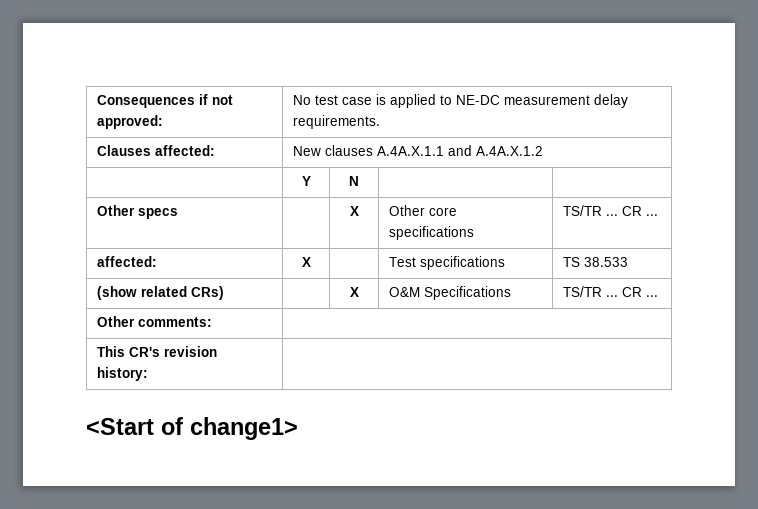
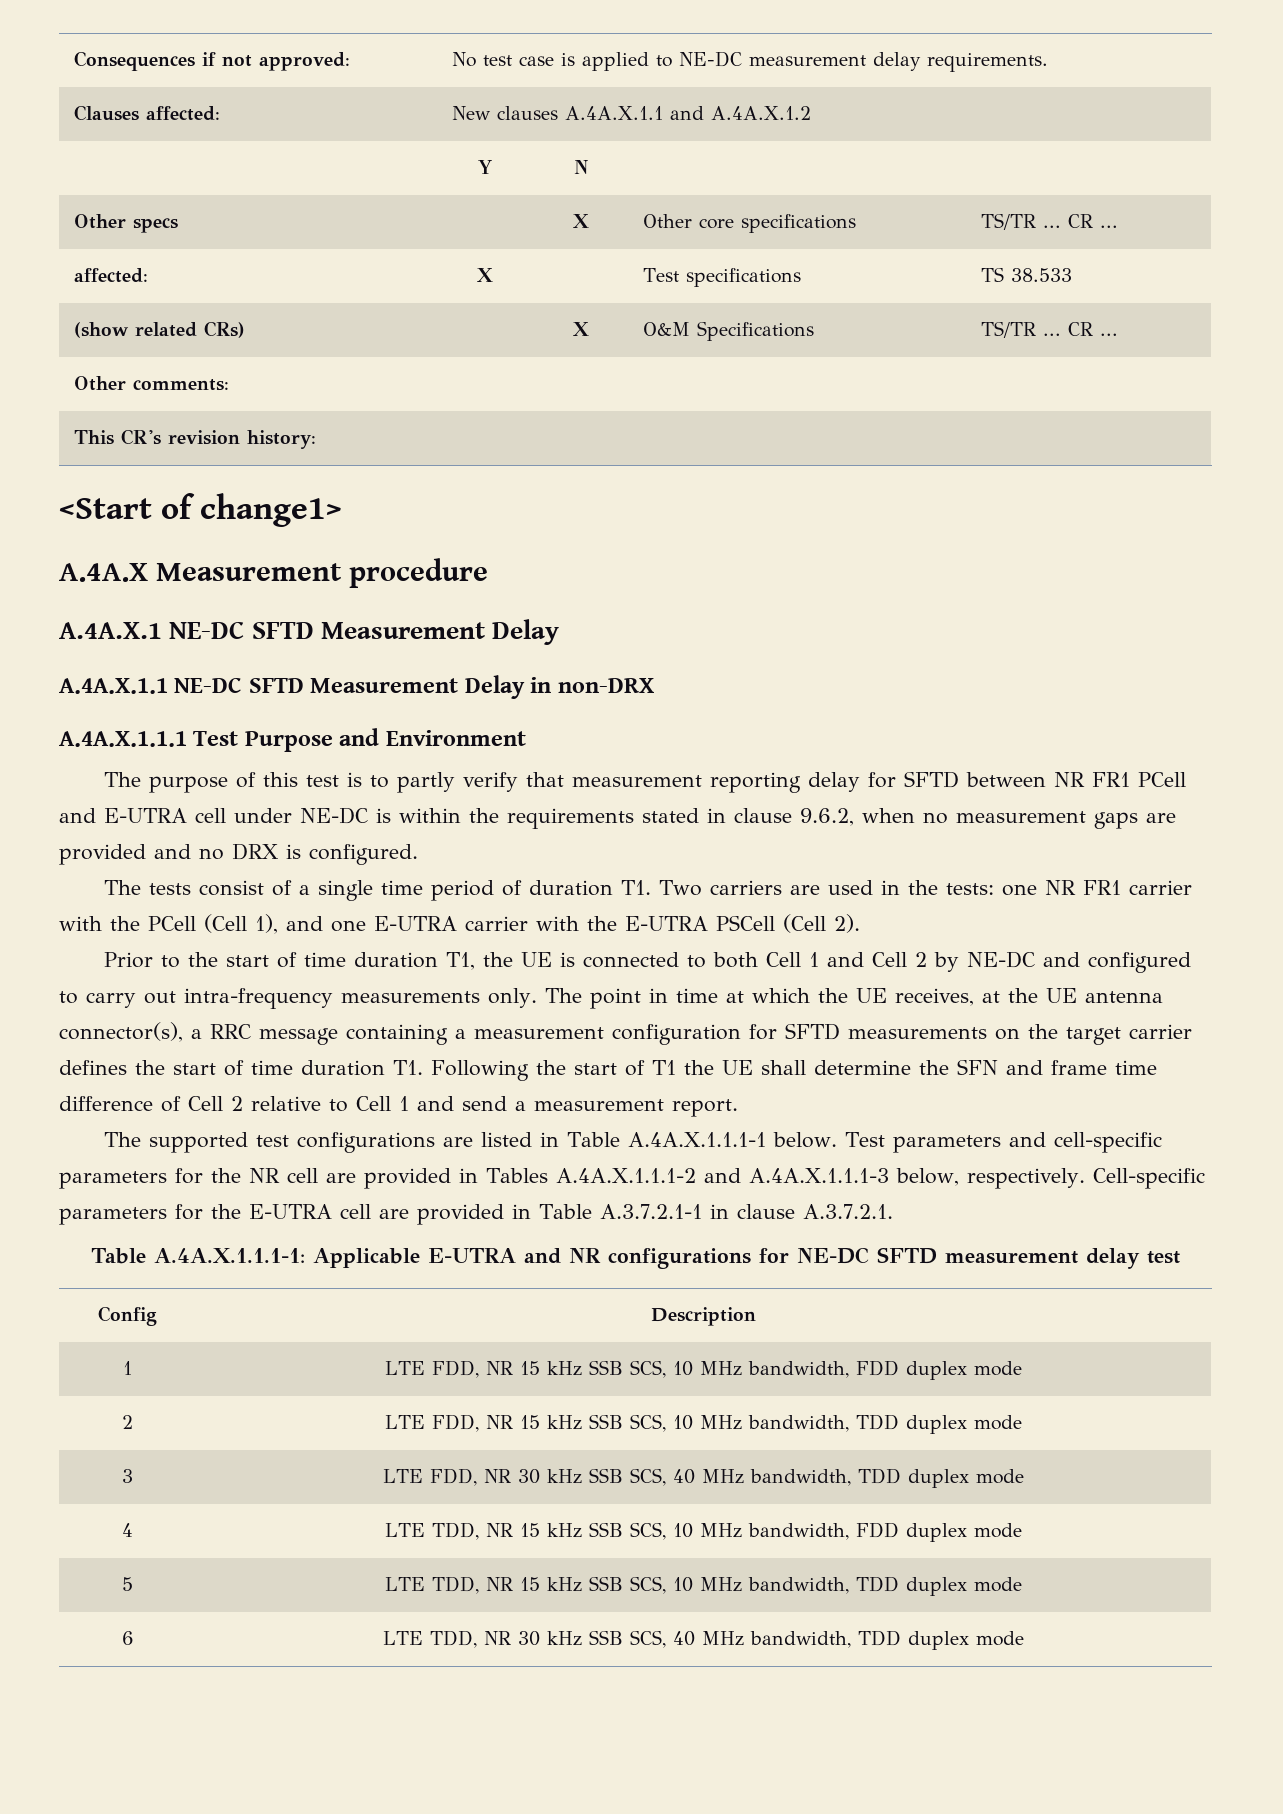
(298, 428) none -> [59,558,489,588] [59,619,560,645] [59,675,654,699] [59,728,526,752] [104,771,1187,793] [59,807,1176,829] [59,843,418,865] [104,880,1193,901] [59,914,860,934] [104,951,1192,973] [59,988,1163,1009] [59,1022,1192,1045] [59,1059,1157,1081] [59,1096,738,1117] [104,1132,1163,1153] [59,1168,1205,1189] [59,1204,893,1225] [90,1247,1181,1269] [97,1306,157,1326] [650,1307,756,1326] [122,1361,132,1375] [384,1360,1022,1380] [121,1415,133,1429] [384,1414,1022,1434] [121,1469,133,1483] [382,1468,1024,1488] [121,1523,133,1537] [384,1522,1022,1542] [121,1577,133,1591] [384,1576,1022,1596] [121,1631,133,1645] [382,1630,1024,1650] // A.4A.X Measurement procedure // A.4A.X.1 NE-DC SFTD Measurement Delay // A.4A.X.1.1 NE-DC SFTD Measurement Delay in non-DRX // A.4A.X.1.1.1 Test Purpose and Environment // The purpose of this test is to partly verify that measurement reporting delay for SFTD between NR FR1 PCell and E-UTRA cell under NE-DC is within the requirements stated in clause 9.6.2, when no measurement gaps are provided and no DRX is configured. // The tests consist of a single time period of duration T1. Two carriers are used in the tests: one NR FR1 carrier with the PCell (Cell 1), and one E-UTRA carrier with the E-UTRA PSCell (Cell 2). // Prior to the start of time duration T1, the UE is connected to both Cell 1 and Cell 2 by NE-DC and configured to carry out intra-frequency measurements only. The point in time at which the UE receives, at the UE antenna connector(s), a RRC message containing a measurement configuration for SFTD measurements on the target carrier defines the start of time duration T1. Following the start of T1 the UE shall determine the SFN and frame time difference of Cell 2 relative to Cell 1 and send a measurement report. // The supported test configurations are listed in Table A.4A.X.1.1.1-1 below. Test parameters and cell-specific parameters for the NR cell are provided in Tables A.4A.X.1.1.1-2 and A.4A.X.1.1.1-3 below, respectively. Cell-specific parameters for the E-UTRA cell are provided in Table A.3.7.2.1-1 in clause A.3.7.2.1. // Table A.4A.X.1.1.1-1: Applicable E-UTRA and NR configurations for NE-DC SFTD measurement delay test // Config | Description // 1 | LTE FDD, NR 15 kHz SSB SCS, 10 MHz bandwidth, FDD duplex mode // 2 | LTE FDD, NR 15 kHz SSB SCS, 10 MHz bandwidth, TDD duplex mode // 3 | LTE FDD, NR 30 kHz SSB SCS, 40 MHz bandwidth, TDD duplex mode // 4 | LTE TDD, NR 15 kHz SSB SCS, 10 MHz bandwidth, FDD duplex mode // 5 | LTE TDD, NR 15 kHz SSB SCS, 10 MHz bandwidth, TDD duplex mode // 6 | LTE TDD, NR 30 kHz SSB SCS, 40 MHz bandwidth, TDD duplex mode

